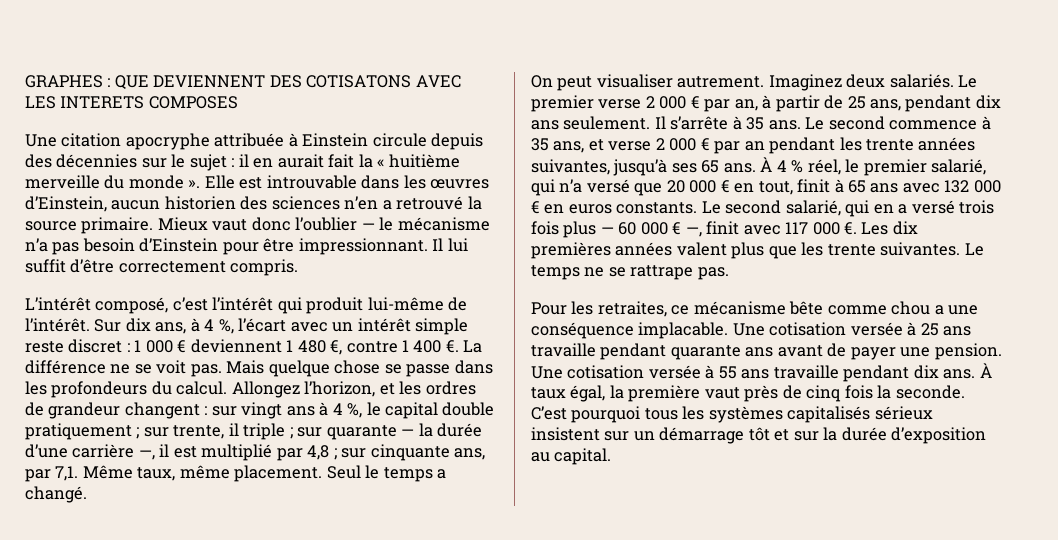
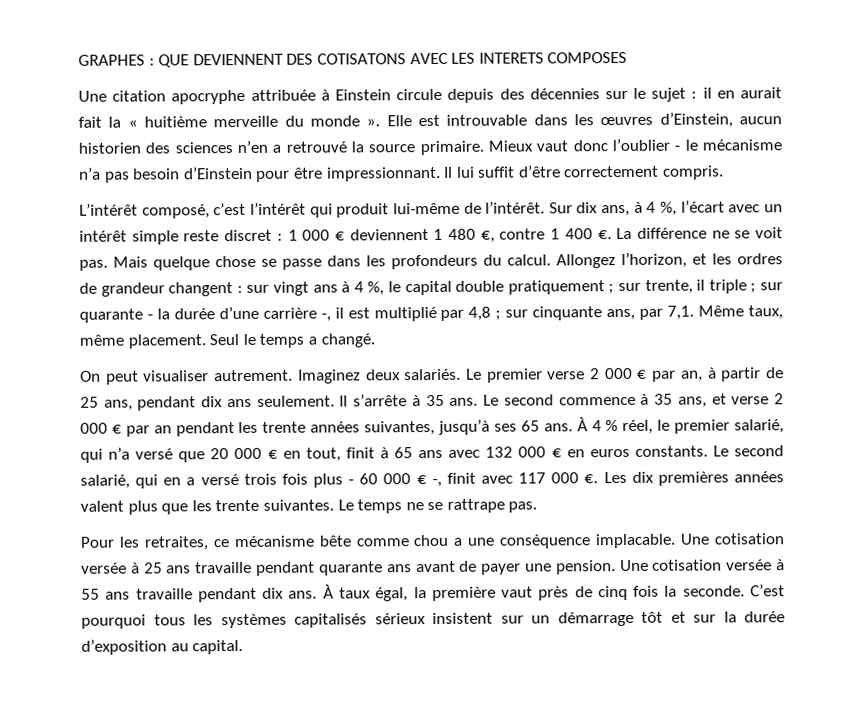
[361,223,375,230] — -> [674,145,681,151] -
[401,429,415,436] — -> [146,314,153,320] -
[138,450,155,460] —, -> [320,313,331,322] -,
[600,227,614,234] — -> [348,479,355,485] -
[685,227,702,237] —, -> [431,478,442,488] -,

